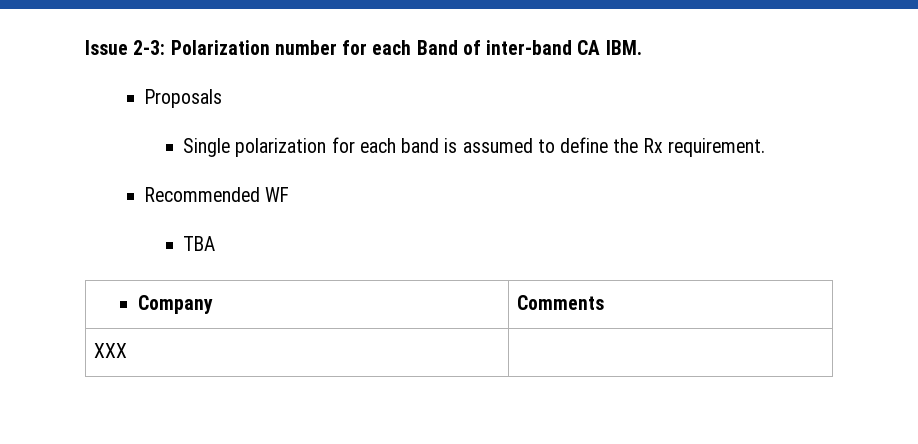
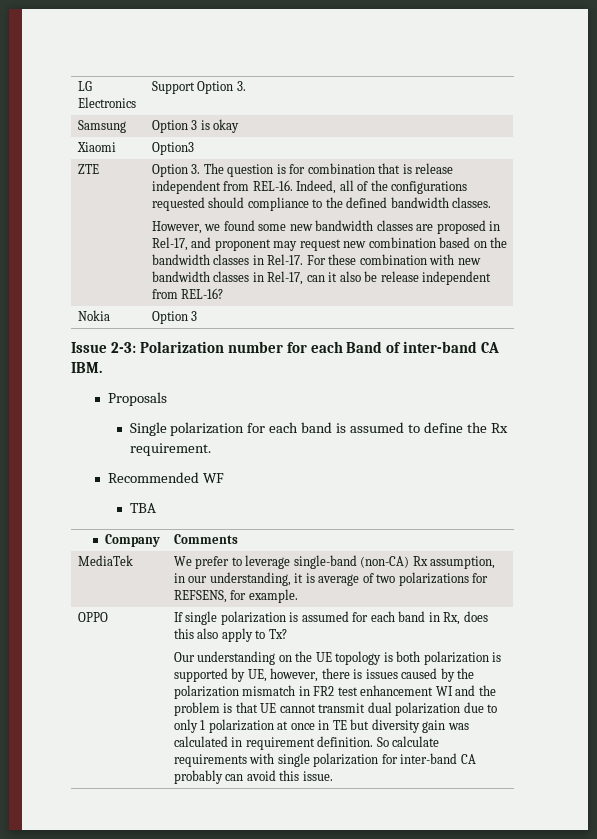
(85, 47) none -> [77,81,92,91] [77,97,136,108] [151,81,246,94] [77,120,126,133] [151,119,240,133] [76,142,116,152] [151,142,194,155] [77,164,99,174] [151,163,454,177] [151,180,468,194] [151,197,492,211] [151,220,501,234] [151,237,508,251] [151,254,481,265] [151,271,492,285] [151,288,224,299] [77,310,110,321] [151,311,198,324] LG Electronics | Support Option 3. // Samsung | Option 3 is okay // Xiaomi | Option3 // ZTE | Option 3. The question is for combination that is release independent from REL-16. Indeed, all of the configurations requested should compliance to the defined bandwidth classes. // However, we found some new bandwidth classes are proposed in Rel-17, and proponent may request new combination based on the bandwidth classes in Rel-17. For these combination with new bandwidth classes in Rel-17, can it also be release independent from REL-16? // Nokia | Option 3 //
[93,343,127,358] XXX | -> [77,555,133,566] [173,555,496,569] [173,572,489,586] [173,589,298,603] [77,612,108,622] [173,611,488,625] [173,628,287,642] [173,651,502,665] [173,668,475,682] [173,685,496,699] [173,702,498,716] [173,719,469,733] [173,736,440,750] [173,753,476,767] [173,770,333,784] MediaTek | We prefer to leverage single-band (non-CA) Rx assumption, in our understanding, it is average of two polarizations for REFSENS, for example. // OPPO | If single polarization is assumed for each band in Rx, does this also apply to Tx? // Our understanding on the UE topology is both polarization is supported by UE, however, there is issues caused by the polarization mismatch in FR2 test enhancement WI and the problem is that UE cannot transmit dual polarization due to only 1 polarization at once in TE but diversity gain was calculated in requirement definition. So calculate requirements with single polarization for inter-band CA probably can avoid this issue.

